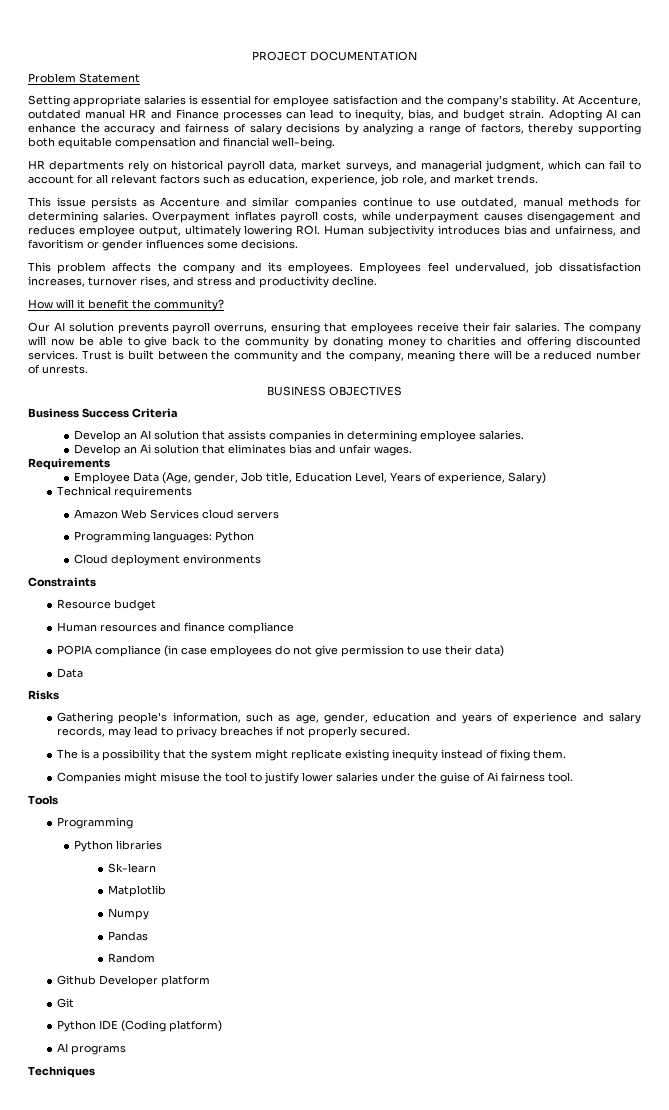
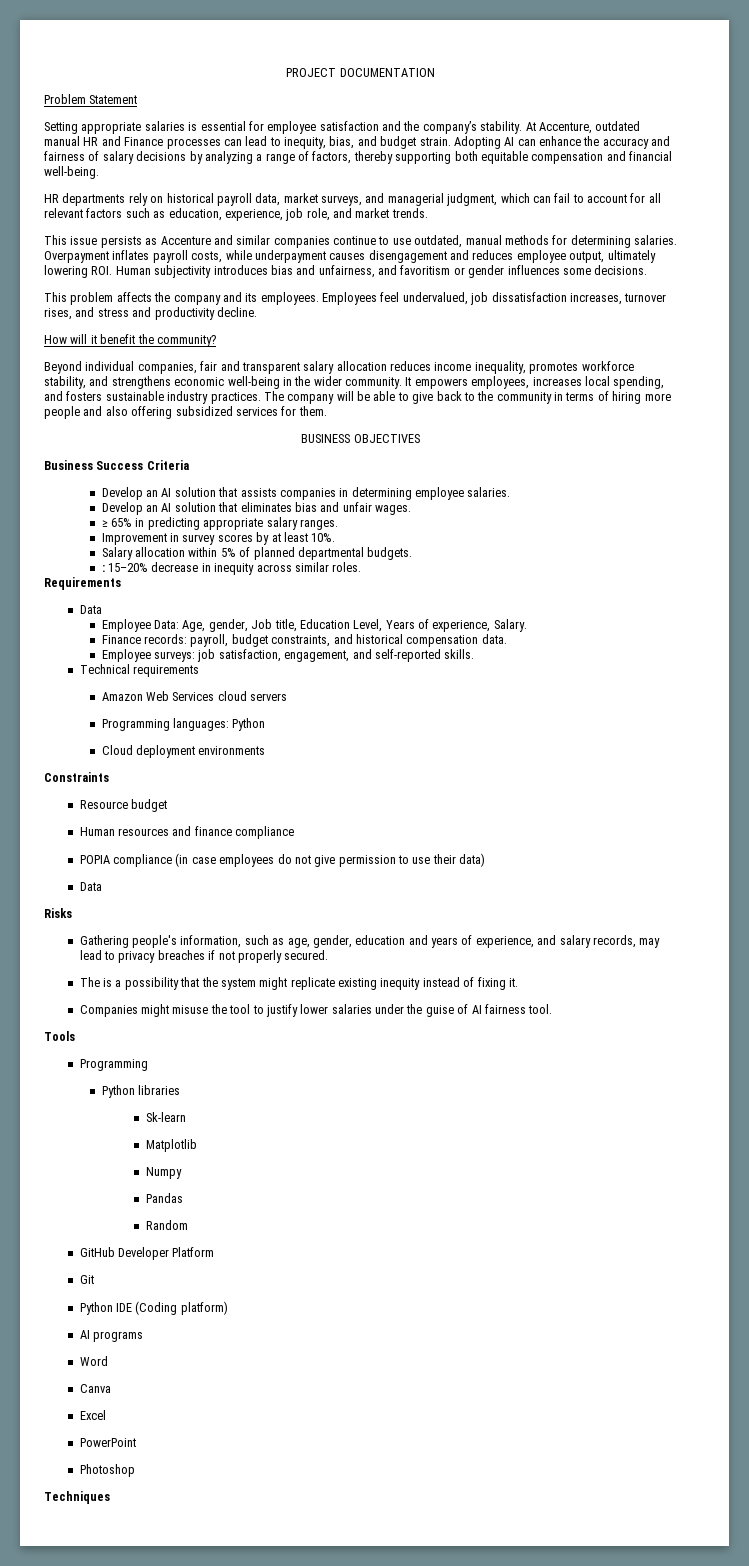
[28,322,561,334] Our AI solution prevents payroll overruns, ensuring that employees receive their fair salaries. -> [44,361,634,374] [44,376,665,389] [44,391,261,404] Beyond individual companies, fair and transparent salary allocation reduces income inequality, promotes workforce stability, and strengthens economic well-being in the wider community. It empowers employees, increases local spending, and fosters sustainable industry practices.
[50,338,74,346] now -> (354, 396) none
[313,336,641,348] [28,350,641,362] [28,364,88,374] by donating money to charities and offering discounted services. Trust is built between the community and the company, meaning there will be a reduced number of unrests. -> [554,391,671,404] [44,406,327,419] in terms of hiring more people and also offering subsidized services for them.
[140,444,152,453] Ai -> [161,503,172,512] AI
(413, 451) none -> [101,517,338,530] [101,532,336,545] [101,547,413,560] [101,562,362,575] // ≥ 65% in predicting appropriate salary ranges. // Improvement in survey scores by at least 10%. // Salary allocation within 5% of planned departmental budgets. // : 15–20% decrease in inequity across similar roles.
[74,472,192,484] // Employee Data (Age, -> [79,605,102,614] [101,619,206,632] // Data // Employee Data: Age,
[508,472,547,484] Salary) -> [493,619,527,632] [101,634,507,647] [101,649,475,662] Salary. // Finance records: payroll, budget constraints, and historical compensation data. // Employee surveys: job satisfaction, engagement, and self-reported skills.
[513,712,578,724] experience -> [475,936,534,948] experience,
[533,749,567,759] them. -> [508,978,518,987] it.
[487,772,499,781] Ai -> [471,1005,482,1014] AI
[57,975,211,987] Github Developer platform -> [79,1247,215,1260] GitHub Developer Platform
(127, 1050) none -> [79,1356,108,1366] [79,1384,111,1393] [79,1410,106,1420] [79,1438,136,1447] [79,1464,135,1477] // Word // Canva // Excel // PowerPoint // Photoshop

